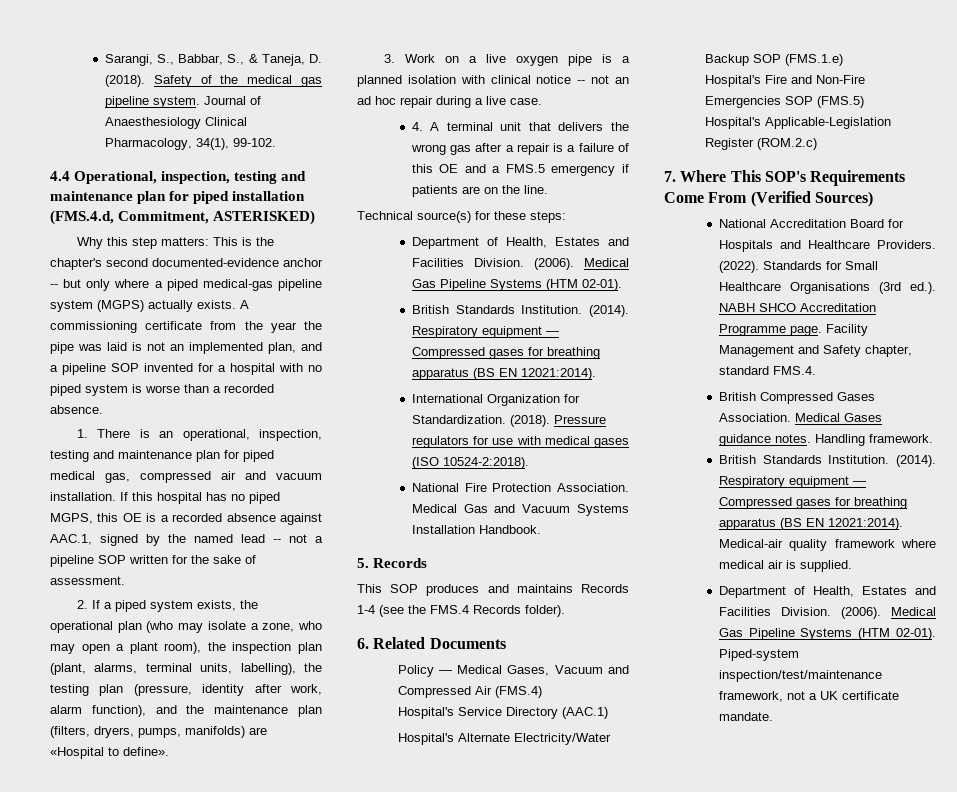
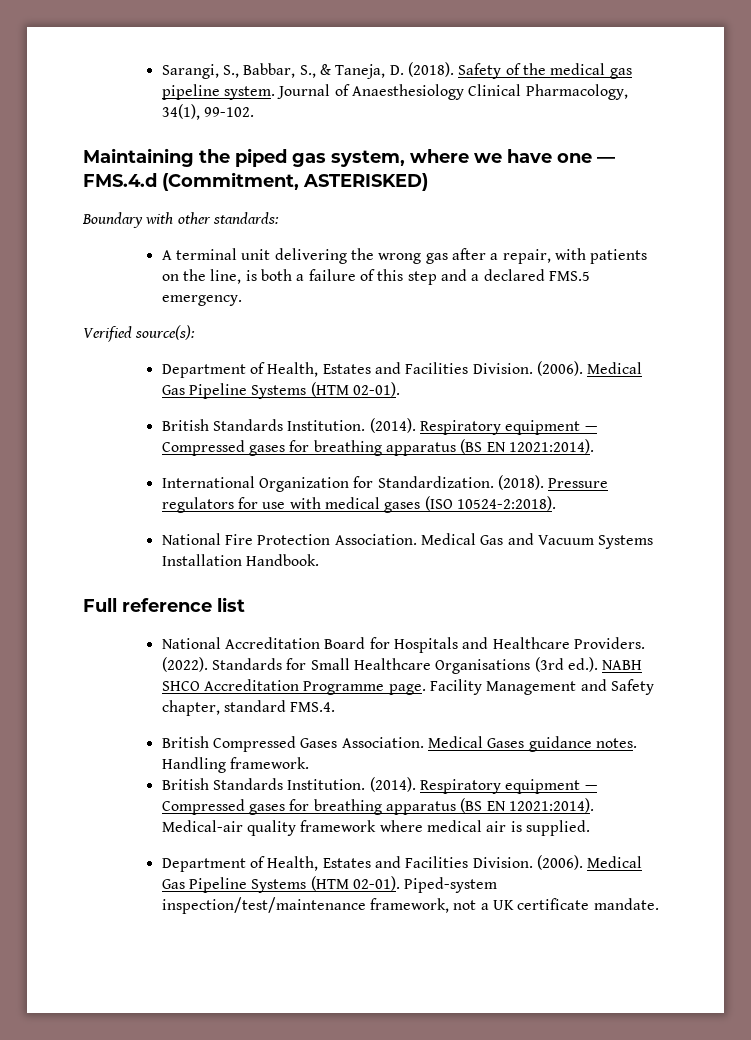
[50,171,307,184] [50,191,306,204] [50,210,316,225] [76,237,274,249] [50,258,323,270] [50,279,322,291] [50,300,249,312] [50,321,322,333] [50,342,322,354] [50,363,322,375] [50,384,274,396] [50,405,103,414] [76,429,322,441] [50,450,274,462] [50,471,322,483] [50,492,280,504] [50,513,322,525] [50,534,323,546] [50,555,256,567] [50,576,125,585] [76,600,258,612] [50,621,322,633] [50,642,322,654] [50,663,322,675] [50,684,322,696] [50,705,322,717] [50,726,267,738] [50,747,169,759] [383,54,630,66] [357,75,629,87] [357,96,542,108] [411,122,423,131] 4.4 Operational, inspection, testing and maintenance plan for piped installation (FMS.4.d, Commitment, ASTERISKED) // Why this step matters: This is the chapter's second documented-evidence anchor -- but only where a piped medical-gas pipeline system (MGPS) actually exists. A commissioning certificate from the year the pipe was laid is not an implemented plan, and a pipeline SOP invented for a hospital with no piped system is worse than a recorded absence. // 1. There is an operational, inspection, testing and maintenance plan for piped medical gas, compressed air and vacuum installation. If this hospital has no piped MGPS, this OE is a recorded absence against AAC.1, signed by the named lead -- not a pipeline SOP written for the sake of assessment. // 2. If a piped system exists, the operational plan (who may isolate a zone, who may open a plant room), the inspection plan (plant, alarms, terminal units, labelling), the testing plan (pressure, identity after work, alarm function), and the maintenance plan (filters, dryers, pumps, manifolds) are «Hospital to define». // 3. Work on a live oxygen pipe is a planned isolation with clinical notice -- not an ad hoc repair during a live case. // 4. -> [83,148,615,167] [83,172,428,191] [82,212,279,228] Maintaining the piped gas system, where we have one — FMS.4.d (Commitment, ASTERISKED) // Boundary with other standards: //
[528,122,604,131] that delivers -> [274,248,347,264] delivering
[516,143,564,155] repair is -> [502,248,648,264] [161,269,292,284] repair, with patients on the line, is both
[439,164,629,176] [411,185,548,197] [357,211,566,223] OE and a FMS.5 emergency if patients are on the line. // Technical source(s) for these steps: -> [407,269,590,285] [161,295,242,306] [83,325,196,342] step and a declared FMS.5 emergency. // Verified source(s):
[357,558,428,568] [357,584,629,596] [357,605,565,617] [357,637,506,649] [397,665,629,677] [397,686,542,698] [397,707,608,719] [397,733,611,745] [704,54,843,66] [704,75,865,87] [704,96,864,108] [704,117,891,129] [704,138,817,150] [664,170,906,186] [664,191,873,207] 5. Records // This SOP produces and maintains Records 1-4 (see the FMS.4 Records folder). // 6. Related Documents // Policy — Medical Gases, Vacuum and Compressed Air (FMS.4) // Hospital's Service Directory (AAC.1) // Hospital's Alternate Electricity/Water Backup SOP (FMS.1.e) // Hospital's Fire and Non-Fire Emergencies SOP (FMS.5) // Hospital's Applicable-Legislation Register (ROM.2.c) // 7. Where This SOP's Requirements Come From (Verified Sources) -> [83,597,245,612] Full reference list

